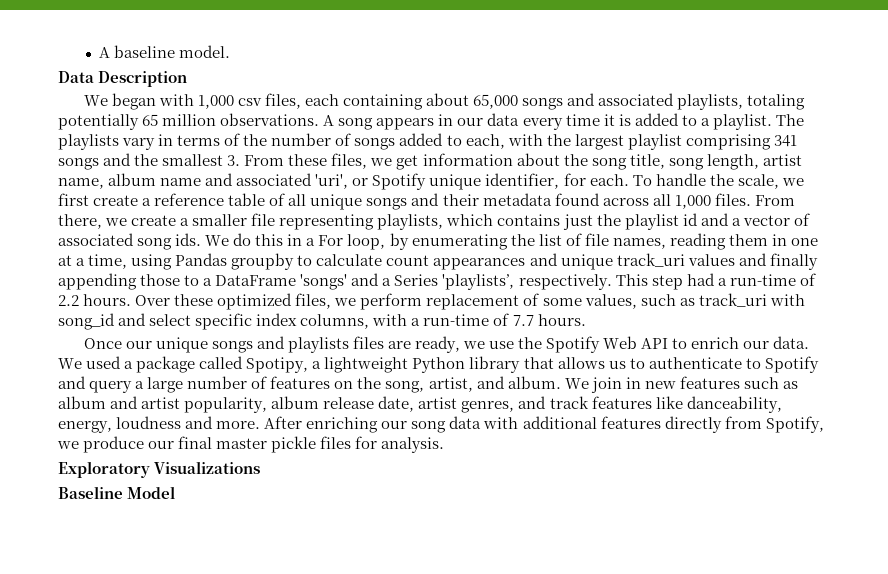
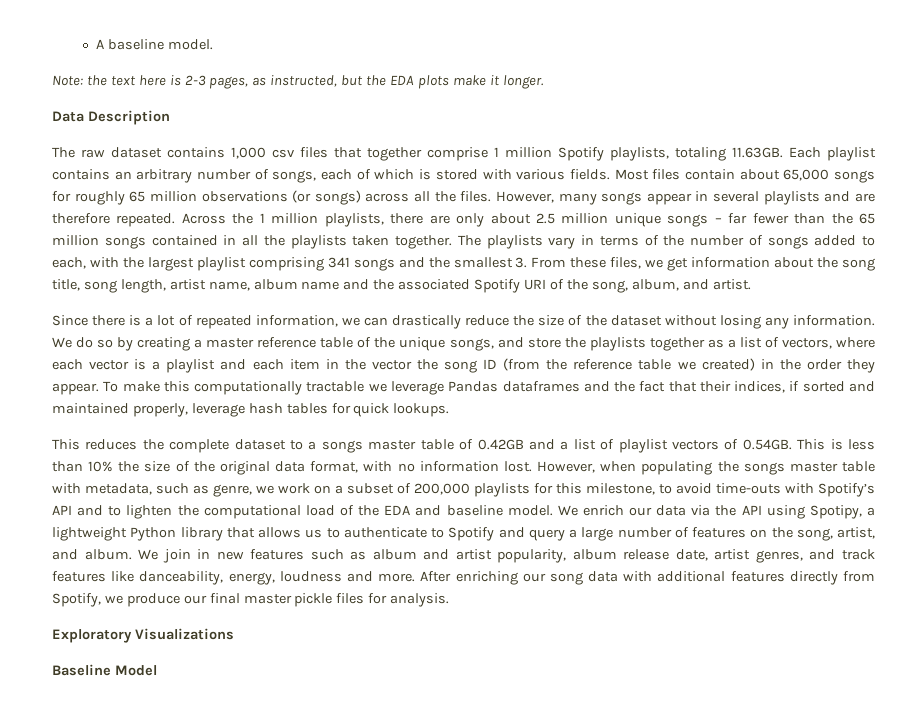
[58,71,188,87] [83,93,806,110] [58,113,772,130] Data Description // We began with 1,000 csv files, each containing about 65,000 songs and associated playlists, totaling potentially 65 million observations. A song appears in our data every time it is added to a playlist. -> [52,75,544,89] [52,110,170,125] [52,147,876,161] [52,169,876,183] [52,190,876,205] [52,213,876,227] [52,235,452,249] Note: the text here is 2-3 pages, as instructed, but the EDA plots make it longer. // Data Description // The raw dataset contains 1,000 csv files that together comprise 1 million Spotify playlists, totaling 11.63GB. Each playlist contains an arbitrary number of songs, each of which is stored with various fields. Most files contain about 65,000 songs for roughly 65 million observations (or songs) across all the files. However, many songs appear in several playlists and are therefore repeated. Across the 1 million playlists, there are only about 2.5 million unique songs – far fewer than the 65 million songs contained in all the playlists taken together.
[236,173,804,190] [58,193,795,210] [58,213,810,230] [58,233,818,250] [58,253,818,270] [58,273,816,290] [58,293,805,310] [58,313,586,330] [83,336,810,353] [58,356,244,373] associated 'uri', or Spotify unique identifier, for each. To handle the scale, we first create a reference table of all unique songs and their metadata found across all 1,000 files. From there, we create a smaller file representing playlists, which contains just the playlist id and a vector of associated song ids. We do this in a For loop, by enumerating the list of file names, reading them in one at a time, using Pandas groupby to calculate count appearances and unique track_uri values and finally appending those to a DataFrame 'songs' and a Series 'playlists’, respectively. This step had a run-time of 2.2 hours. Over these optimized files, we perform replacement of some values, such as track_uri with song_id and select specific index columns, with a run-time of 7.7 hours. // Once our unique songs and playlists files are ready, we use the Spotify Web API to enrich our data. We used a package called -> [373,279,751,293] [52,315,876,329] [52,337,876,351] [52,358,875,373] [52,381,876,395] [52,403,450,417] [52,439,875,453] [52,461,875,475] [52,483,875,497] [52,505,805,519] the associated Spotify URI of the song, album, and artist. // Since there is a lot of repeated information, we can drastically reduce the size of the dataset without losing any information. We do so by creating a master reference table of the unique songs, and store the playlists together as a list of vectors, where each vector is a playlist and each item in the vector the song ID (from the reference table we created) in the order they appear. To make this computationally tractable we leverage Pandas dataframes and the fact that their indices, if sorted and maintained properly, leverage hash tables for quick lookups. // This reduces the complete dataset to a songs master table of 0.42GB and a list of playlist vectors of 0.54GB. This is less than 10% the size of the original data format, with no information lost. However, when populating the songs master table with metadata, such as genre, we work on a subset of 200,000 playlists for this milestone, to avoid time-outs with Spotify’s API and to lighten the computational load of the EDA and baseline model. We enrich our data via the API using

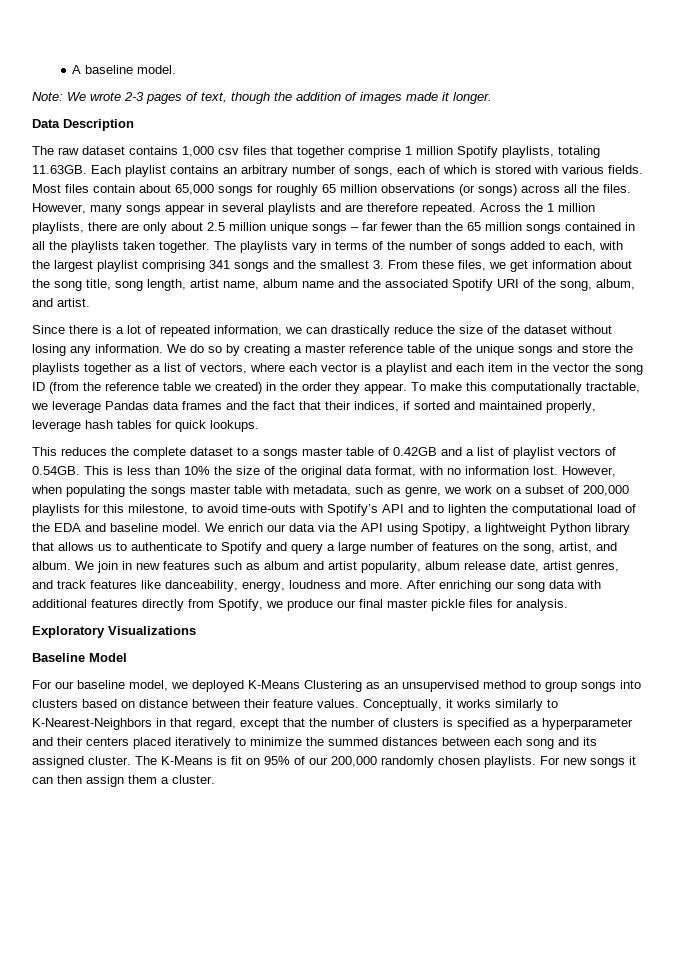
[86,75,486,89] the text here is 2-3 pages, as instructed, but the EDA plots make -> [67,92,438,104] We wrote 2-3 pages of text, though the addition of images made
[449,338,494,351] songs, -> [518,346,553,356] songs
[306,381,365,392] tractable -> [586,382,640,393] tractable,
[502,381,580,392] dataframes -> [153,401,222,410] data frames
(157, 670) none -> [32,680,641,692] [32,699,558,711] [32,718,633,730] [32,737,597,749] [32,756,636,768] [32,775,215,787] // For our baseline model, we deployed K-Means Clustering as an unsupervised method to group songs into clusters based on distance between their feature values. Conceptually, it works similarly to K-Nearest-Neighbors in that regard, except that the number of clusters is specified as a hyperparameter and their centers placed iteratively to minimize the summed distances between each song and its assigned cluster. The K-Means is fit on 95% of our 200,000 randomly chosen playlists. For new songs it can then assign them a cluster.

